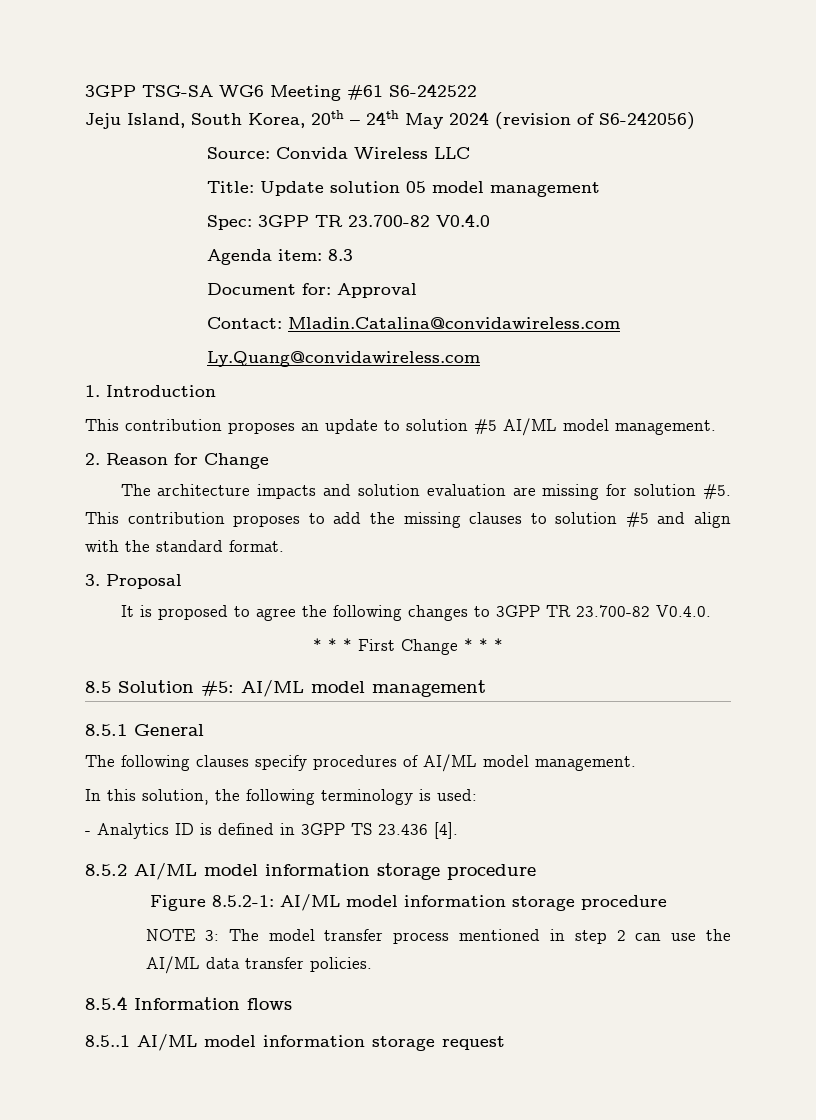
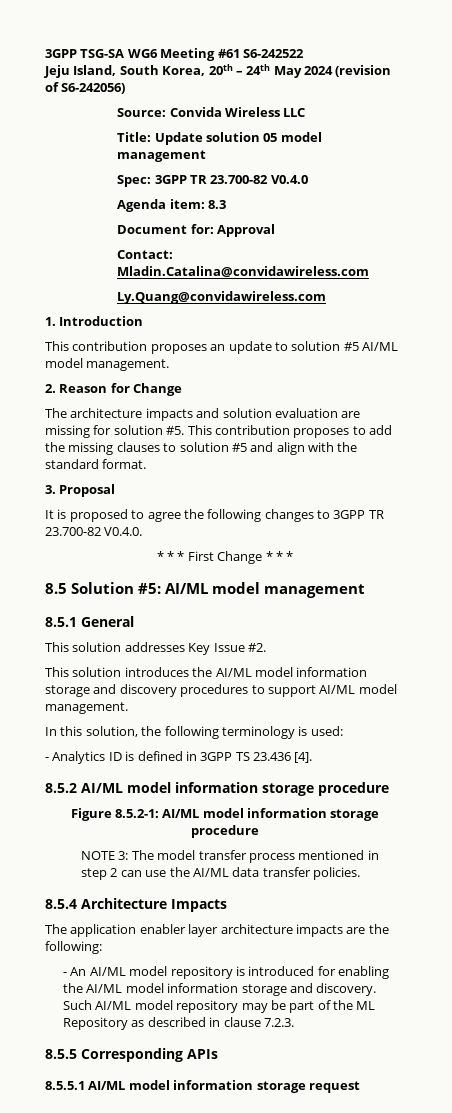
[85,755,418,771] The following clauses specify procedures of -> [45,642,266,655] [45,667,368,677] [45,684,316,697] This solution addresses Key Issue #2. // This solution introduces the AI/ML model information storage and discovery procedures to support
[134,997,292,1010] [85,1035,130,1047] Information flows // 8.5..1 -> [81,898,227,912] [45,924,389,937] [45,941,102,954] [63,966,390,979] [63,983,377,996] [63,1000,376,1013] [63,1017,294,1030] [45,1048,218,1062] [45,1081,85,1090] Architecture Impacts // The application enabler layer architecture impacts are the following: // - An AI/ML model repository is introduced for enabling the AI/ML model information storage and discovery. Such AI/ML model repository may be part of the ML Repository as described in clause 7.2.3. // 8.5.5 Corresponding APIs // 8.5.5.1

